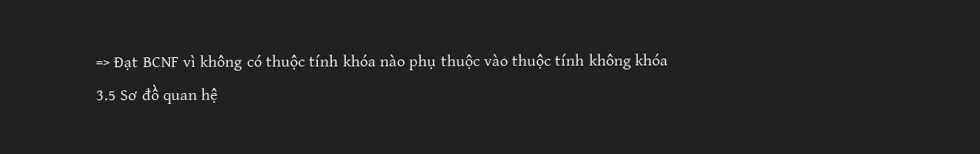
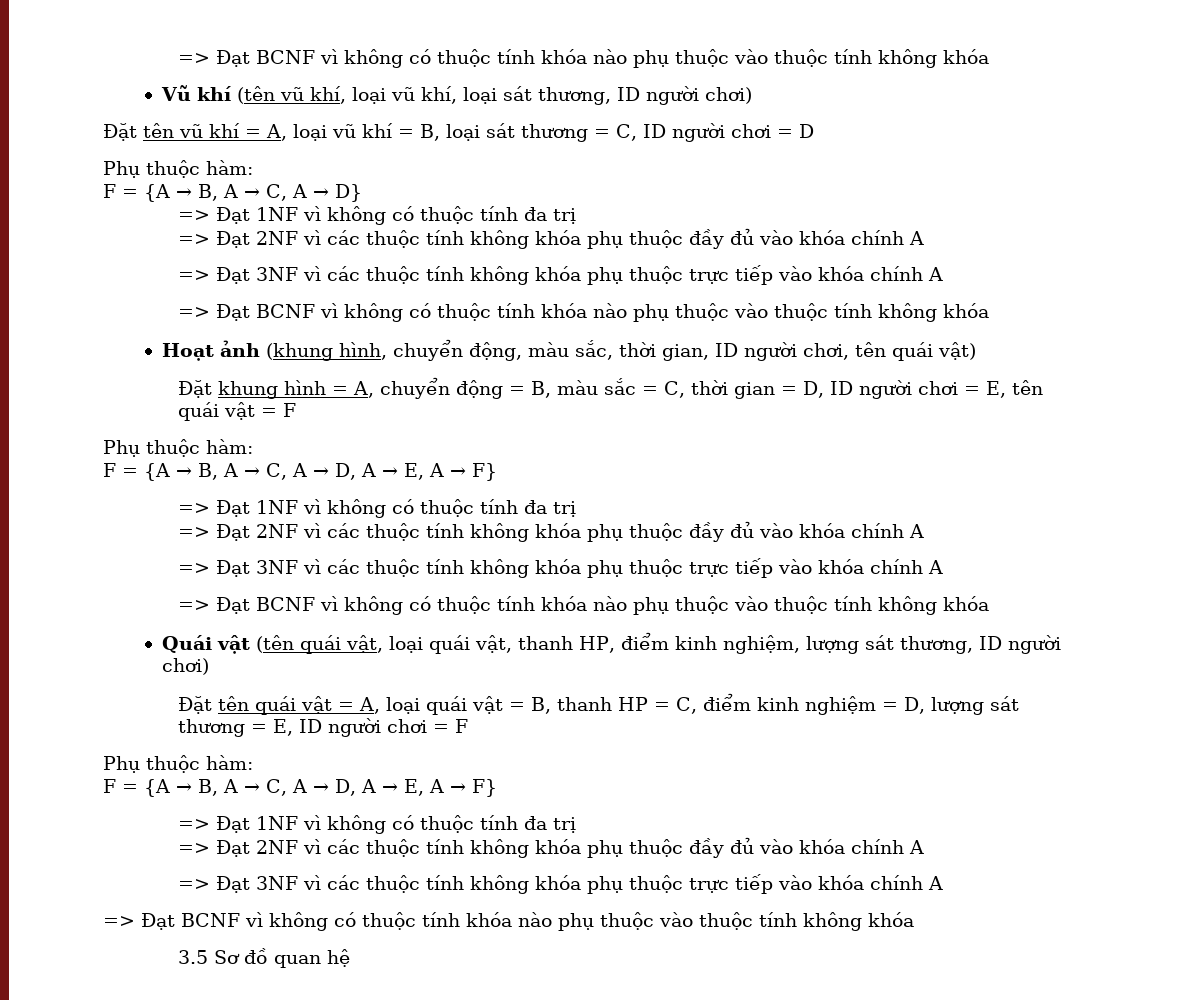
(669, 59) none -> [160,85,752,105] [103,123,814,142] [103,160,253,178] [103,184,362,202] [178,206,577,225] [178,228,925,249] [178,265,944,285] [178,303,990,322] [161,339,976,361] [178,377,1044,399] [178,402,297,421] [103,439,253,457] [103,463,497,481] [178,499,577,518] [178,521,925,542] [178,558,944,578] [178,596,990,615] [161,632,1061,654] [161,658,209,675] [178,693,1020,715] [178,718,469,737] [103,755,253,773] [103,779,497,797] [178,815,577,834] [178,837,925,858] [178,874,944,894] [103,912,914,931] // Vũ khí (tên vũ khí, loại vũ khí, loại sát thương, ID người chơi) // Đặt tên vũ khí = A, loại vũ khí = B, loại sát thương = C, ID người chơi = D // Phụ thuộc hàm: // F = {A → B, A → C, A → D} // => Đạt 1NF vì không có thuộc tính đa trị // => Đạt 2NF vì các thuộc tính không khóa phụ thuộc đầy đủ vào khóa chính A // => Đạt 3NF vì các thuộc tính không khóa phụ thuộc trực tiếp vào khóa chính A // => Đạt BCNF vì không có thuộc tính khóa nào phụ thuộc vào thuộc tính không khóa // Hoạt ảnh (khung hình, chuyển động, màu sắc, thời gian, ID người chơi, tên quái vật) // Đặt khung hình = A, chuyển động = B, màu sắc = C, thời gian = D, ID người chơi = E, tên quái vật = F // Phụ thuộc hàm: // F = {A → B, A → C, A → D, A → E, A → F} // => Đạt 1NF vì không có thuộc tính đa trị // => Đạt 2NF vì các thuộc tính không khóa phụ thuộc đầy đủ vào khóa chính A // => Đạt 3NF vì các thuộc tính không khóa phụ thuộc trực tiếp vào khóa chính A // => Đạt BCNF vì không có thuộc tính khóa nào phụ thuộc vào thuộc tính không khóa // Quái vật (tên quái vật, loại quái vật, thanh HP, điểm kinh nghiệm, lượng sát thương, ID người chơi) // Đặt tên quái vật = A, loại quái vật = B, thanh HP = C, điểm kinh nghiệm = D, lượng sát thương = E, ID người chơi = F // Phụ thuộc hàm: // F = {A → B, A → C, A → D, A → E, A → F} // => Đạt 1NF vì không có thuộc tính đa trị // => Đạt 2NF vì các thuộc tính không khóa phụ thuộc đầy đủ vào khóa chính A // => Đạt 3NF vì các thuộc tính không khóa phụ thuộc trực tiếp vào khóa chính A // => Đạt BCNF vì không có thuộc tính khóa nào phụ thuộc vào thuộc tính không khóa

